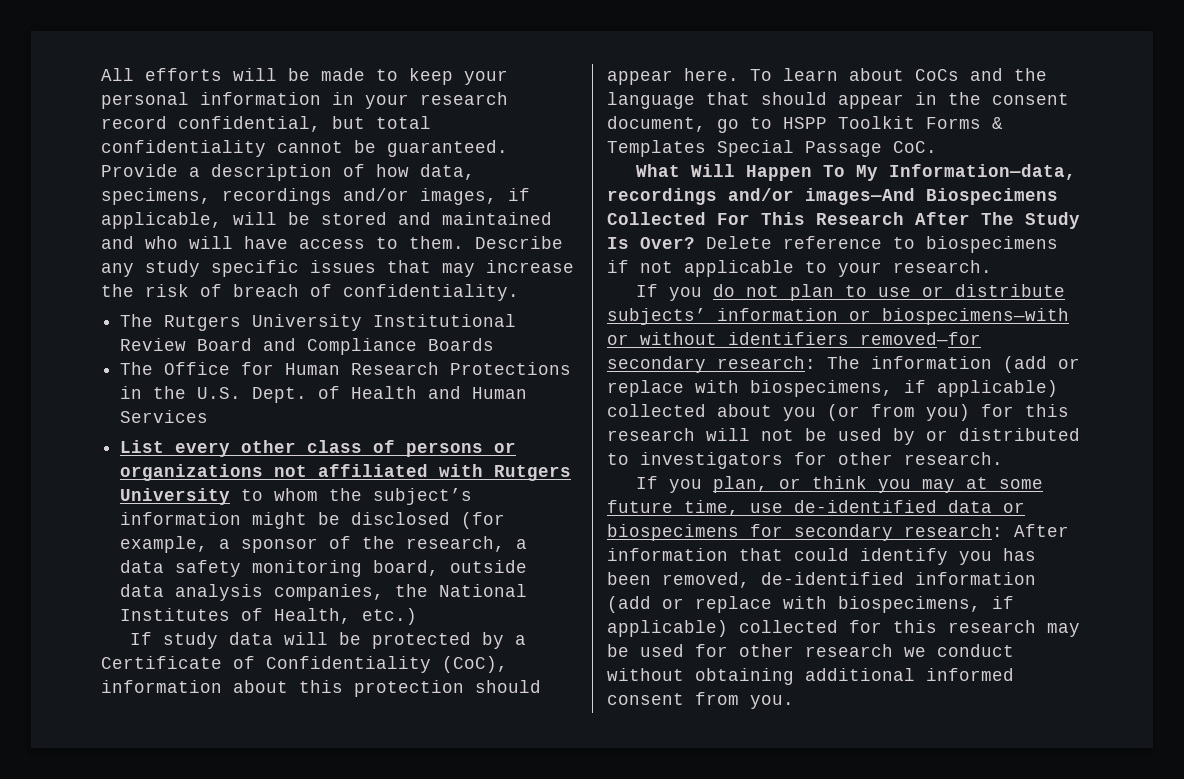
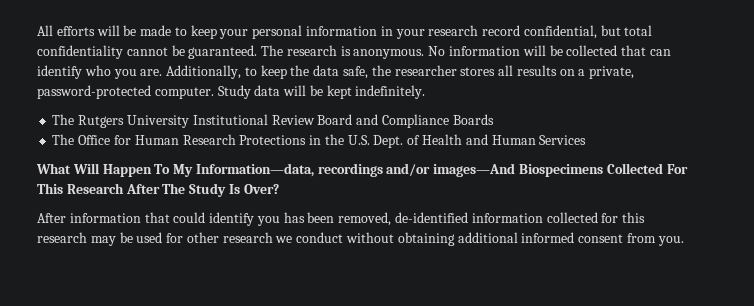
[101,164,475,181] [101,188,530,205] [101,212,552,229] [101,236,563,249] [101,260,574,277] [101,284,519,301] Provide a description of how data, specimens, recordings and/or images, if applicable, will be stored and maintained and who will have access to them. Describe any study specific issues that may increase the risk of breach of confidentiality. -> [261,45,671,59] [37,65,635,79] [37,85,426,99] The research is anonymous. No information will be collected that can identify who you are. Additionally, to keep the data safe, the researcher stores all results on a private, password-protected computer. Study data will be kept indefinitely.
[120,440,517,457] [120,464,572,481] [120,488,473,505] [120,512,506,529] [120,536,528,553] [120,560,528,577] [120,584,528,601] [120,608,418,625] [130,632,527,649] [101,656,508,673] [101,680,541,697] [607,68,1047,85] [607,92,1069,109] [607,116,1003,133] [607,140,937,157] // List every other class of persons or organizations not affiliated with Rutgers University to whom the subject’s information might be disclosed (for example, a sponsor of the research, a data safety monitoring board, outside data analysis companies, the National Institutes of Health, etc.) // If study data will be protected by a Certificate of Confidentiality (CoC), information about this protection should appear here. To learn about CoCs and the language that should appear in the consent document, go to HSPP Toolkit Forms & Templates Special Passage CoC. -> (587, 140) none
[706,236,1058,253] [607,260,992,277] [636,284,1066,301] [607,308,1069,325] [607,332,981,345] [607,356,1080,373] [607,380,1058,397] [607,404,1069,421] [607,428,1080,445] [607,452,1003,469] [636,476,1044,493] [607,500,1025,516] [607,524,1003,541] Delete reference to biospecimens if not applicable to your research. // If you do not plan to use or distribute subjects’ information or biospecimens—with or without identifiers removed—for secondary research: The information (add or replace with biospecimens, if applicable) collected about you (or from you) for this research will not be used by or distributed to investigators for other research. // If you plan, or think you may at some future time, use de-identified data or biospecimens for secondary research: -> (279, 189) //
[607,596,1014,613] [607,620,728,637] (add or replace with biospecimens, if applicable) -> (543, 218) none

